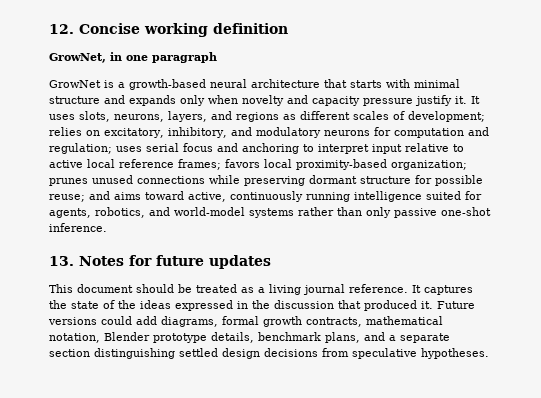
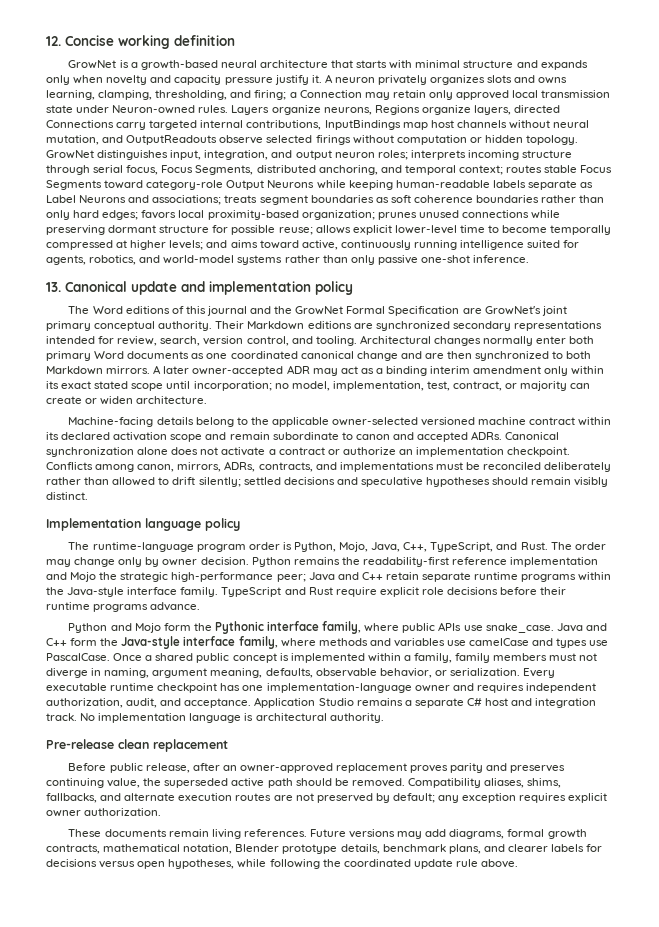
[49,52,217,63] // GrowNet, in one paragraph -> (235, 40) none
[471,96,480,104] [49,111,485,122] [49,127,489,138] [49,143,464,154] [49,159,221,170] It uses slots, neurons, layers, and regions as different scales of development; relies on excitatory, inhibitory, and modulatory neurons for computation and regulation; uses serial focus and anchoring to interpret input relative to active local reference frames; -> [324,74,568,85] [46,90,611,100] [46,105,561,115] [46,120,590,130] [46,135,579,145] [46,150,573,160] [46,165,613,175] [46,180,594,190] [46,195,605,205] [46,210,139,220] A neuron privately organizes slots and owns learning, clamping, thresholding, and firing; a Connection may retain only approved local transmission state under Neuron-owned rules. Layers organize neurons, Regions organize layers, directed Connections carry targeted internal contributions, InputBindings map host channels without neural mutation, and OutputReadouts observe selected firings without computation or hidden topology. GrowNet distinguishes input, integration, and output neuron roles; interprets incoming structure through serial focus, Focus Segments, distributed anchoring, and temporal context; routes stable Focus Segments toward category-role Output Neurons while keeping human-readable labels separate as Label Neurons and associations; treats segment boundaries as soft coherence boundaries rather than only hard edges;
(85, 198) none -> [315,225,612,235] [46,240,204,250] allows explicit lower-level time to become temporally compressed at higher levels;
[79,255,271,269] [49,284,473,295] [49,300,433,311] Notes for future updates // This document should be treated as a living journal reference. It captures the state of the ideas expressed in the discussion that produced it. -> [65,281,353,295] [68,306,567,316] [46,321,602,331] [46,335,595,346] [46,351,592,361] [46,365,605,376] [46,381,591,391] [46,396,208,405] [68,417,612,427] [46,431,560,442] [46,447,571,457] [46,461,612,472] [46,477,609,487] [46,492,88,500] [46,518,240,531] [68,542,606,552] [46,557,599,567] [46,572,612,582] [46,587,567,597] [46,602,201,612] [68,621,607,634] [46,636,609,649] [46,653,598,663] [46,668,556,678] [46,683,596,693] [46,697,597,708] [46,713,384,723] [46,739,228,752] [68,763,566,773] [46,778,562,788] [46,793,608,803] [46,808,162,817] [68,829,307,839] Canonical update and implementation policy // The Word editions of this journal and the GrowNet Formal Specification are GrowNet's joint primary conceptual authority. Their Markdown editions are synchronized secondary representations intended for review, search, version control, and tooling. Architectural changes normally enter both primary Word documents as one coordinated canonical change and are then synchronized to both Markdown mirrors. A later owner-accepted ADR may act as a binding interim amendment only within its exact stated scope until incorporation; no model, implementation, test, contract, or majority can create or widen architecture. // Machine-facing details belong to the applicable owner-selected versioned machine contract within its declared activation scope and remain subordinate to canon and accepted ADRs. Canonical synchronization alone does not activate a contract or authorize an implementation checkpoint. Conflicts among canon, mirrors, ADRs, contracts, and implementations must be reconciled deliberately rather than allowed to drift silently; settled decisions and speculative hypotheses should remain visibly distinct. // Implementation language policy // The runtime-language program order is Python, Mojo, Java, C++, TypeScript, and Rust. The order may change only by owner decision. Python remains the readability-first reference implementation and Mojo the strategic high-performance peer; Java and C++ retain separate runtime programs within the Java-style interface family. TypeScript and Rust require explicit role decisions before their runtime programs advance. // Python and Mojo form the Pythonic interface family, where public APIs use snake_case. Java and C++ form the Java-style interface family, where methods and variables use camelCase and types use PascalCase. Once a shared public concept is implemented within a family, family members must not diverge in naming, argument meaning, defaults, observable behavior, or serialization. Every executable runtime checkpoint has one implementation-language owner and requires independent authorization, audit, and acceptance. Application Studio remains a separate C# host and integration track. No implementation language is architectural authority. // Pre-release clean replacement // Before public release, after an owner-approved replacement proves parity and preserves continuing value, the superseded active path should be removed. Compatibility aliases, shims, fallbacks, and alternate execution routes are not preserved by default; any exception requires explicit owner authorization. // These documents remain living references.
[101,316,132,325] could -> [397,831,423,839] may
[389,333,450,343] [49,348,489,359] a separate section distinguishing settled design decisions from speculative hypotheses. -> [507,844,603,852] [46,859,519,869] clearer labels for decisions versus open hypotheses, while following the coordinated update rule above.

